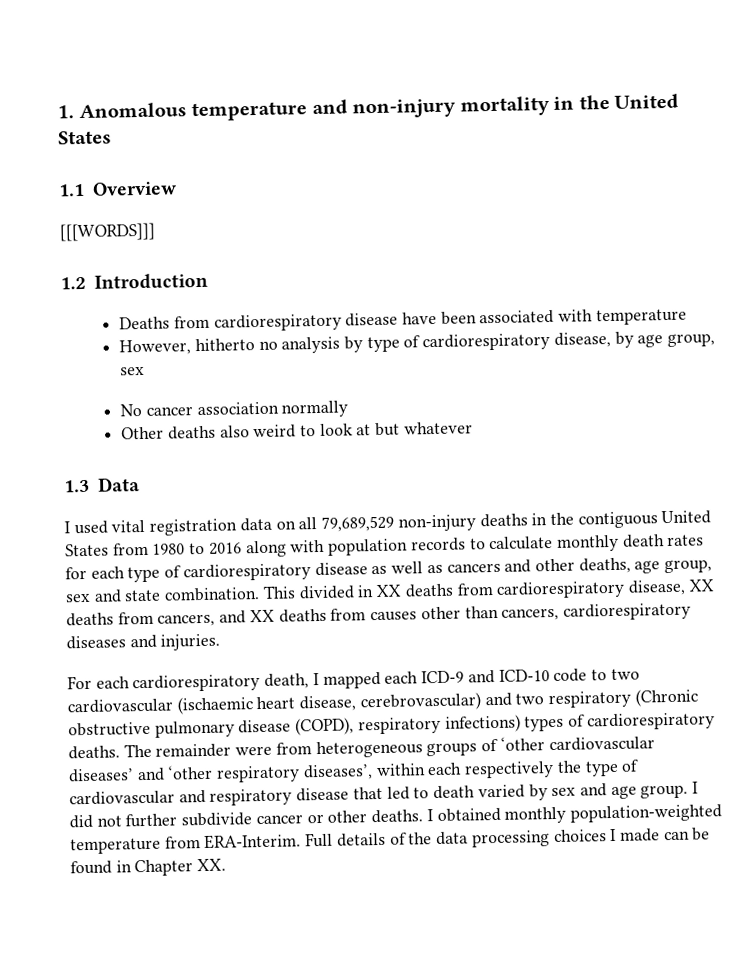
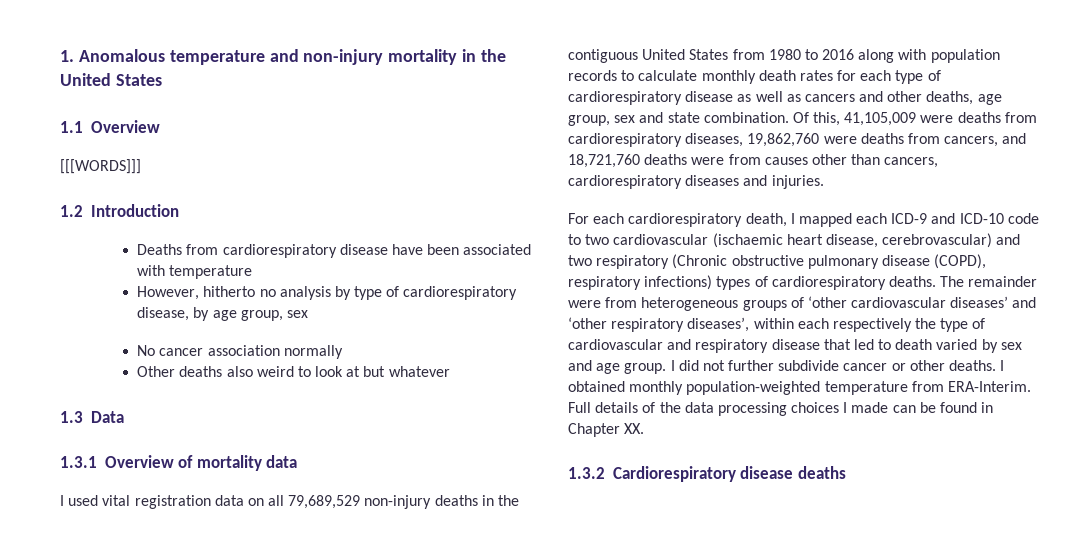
(140, 484) none -> [60,455,298,471] // 1.3.1 Overview of mortality data
[262,579,714,600] This divided in XX deaths from cardiorespiratory disease, XX -> [792,112,1037,126] [568,133,857,147] Of this, 41,105,009 were deaths from cardiorespiratory diseases, 19,862,760 were
[249,608,327,623] XX deaths -> [568,154,725,168] 18,721,760 deaths were
(227, 865) none -> [568,466,846,482] // 1.3.2 Cardiorespiratory disease deaths

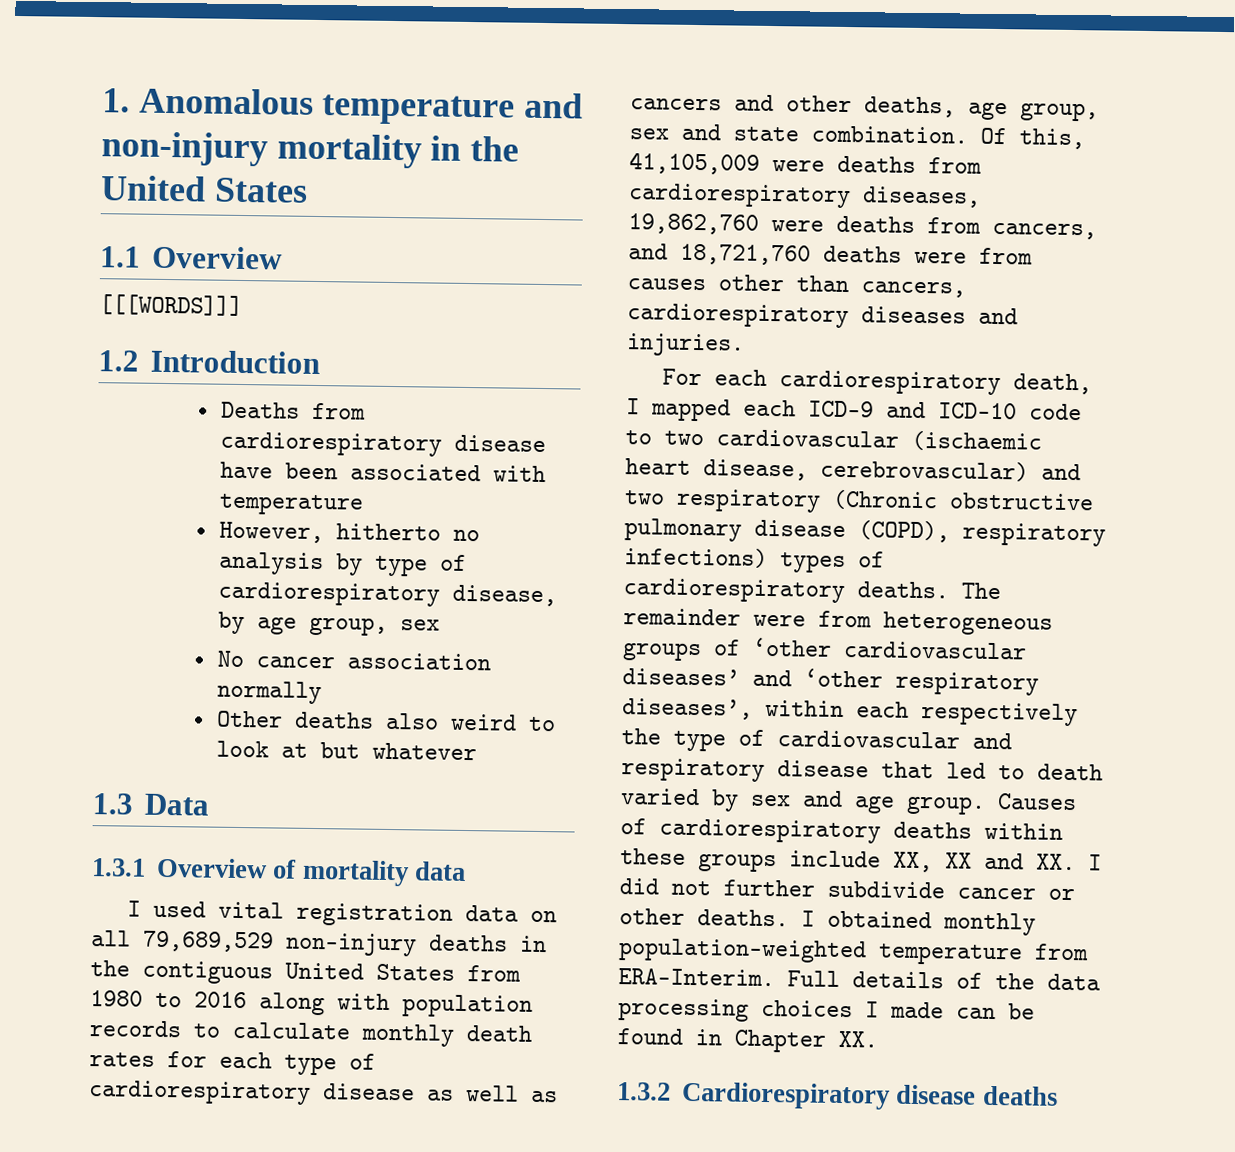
(667, 368) none -> [997,793,1077,811] [620,818,1063,844] [620,848,1076,873] Causes of cardiorespiratory deaths within these groups include XX, XX and XX.

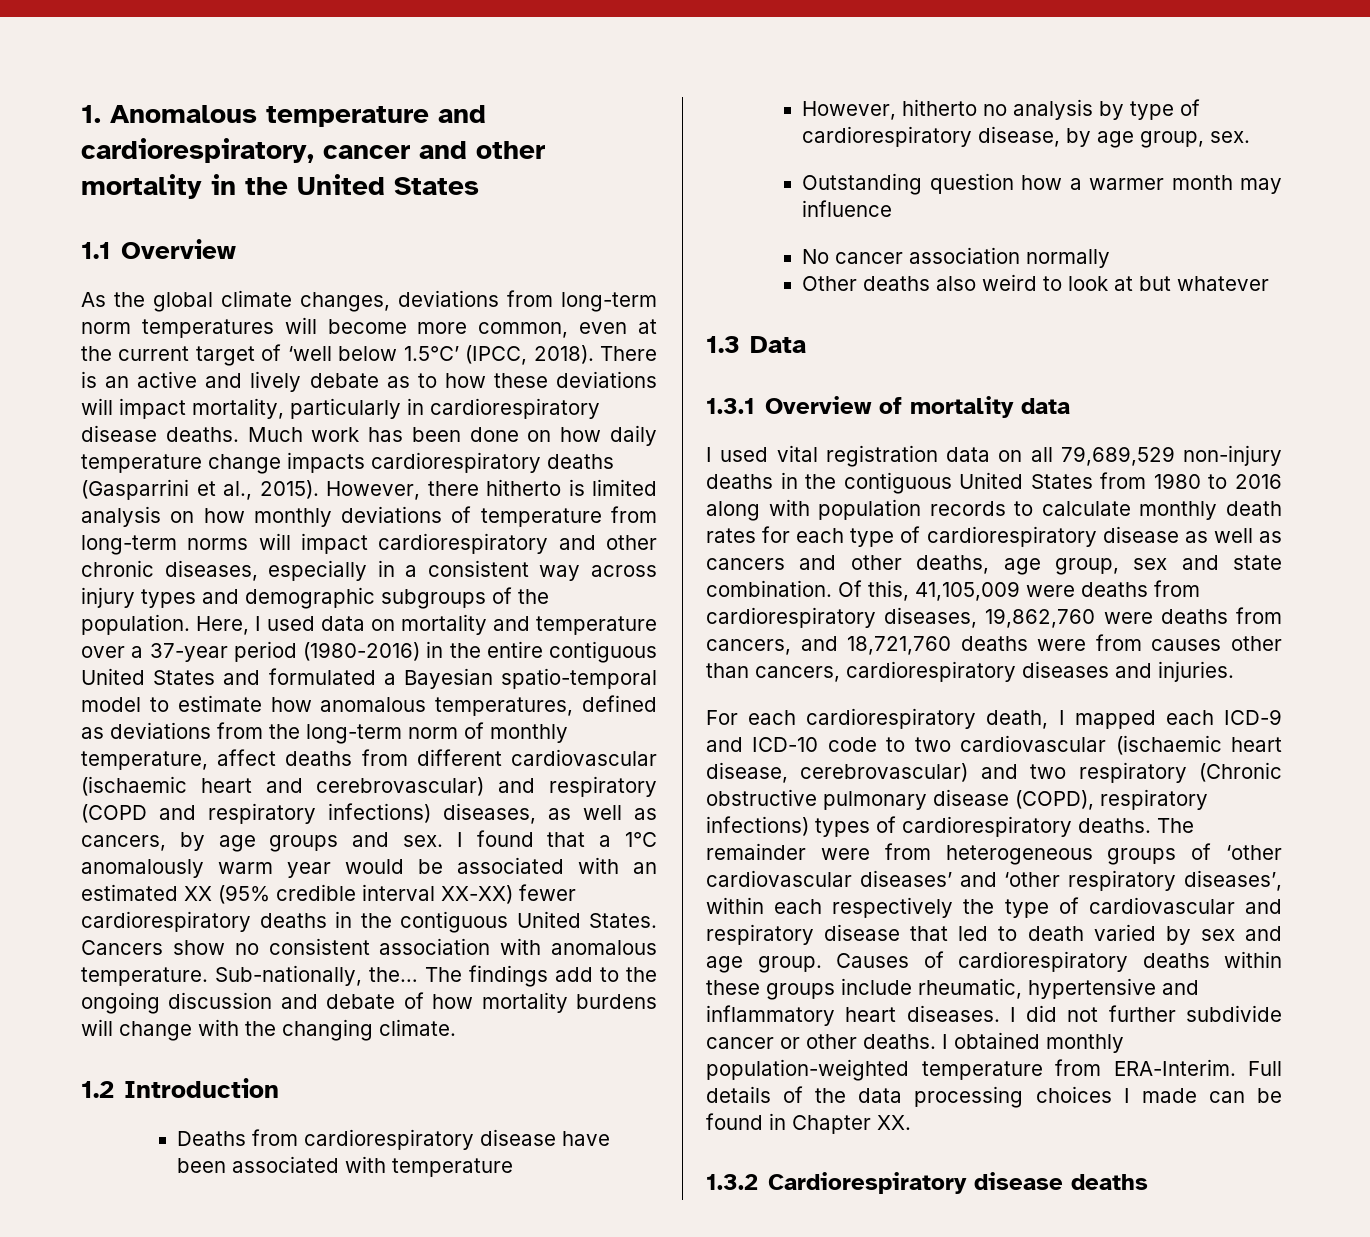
[101,131,268,167] non-injury -> [81,138,545,163] cardiorespiratory, cancer and other
[99,294,243,317] [[[WORDS]]] -> [81,290,657,312] [81,317,657,338] [81,344,658,366] [81,371,658,392] [81,398,600,419] [81,425,657,446] [81,452,614,474] [81,479,657,500] [81,506,657,527] [81,533,657,555] [81,560,657,581] [81,587,549,609] [81,614,657,635] [81,641,657,663] [81,668,657,689] [81,695,657,716] [81,722,568,744] [81,749,657,770] [81,776,657,797] [81,803,657,824] [81,830,657,852] [81,857,657,878] [81,884,576,904] [81,911,657,933] [81,938,657,955] [81,965,657,987] [81,992,657,1014] [81,1019,456,1041] As the global climate changes, deviations from long-term norm temperatures will become more common, even at the current target of ‘well below 1.5°C’ (IPCC, 2018). There is an active and lively debate as to how these deviations will impact mortality, particularly in cardiorespiratory disease deaths. Much work has been done on how daily temperature change impacts cardiorespiratory deaths (Gasparrini et al., 2015). However, there hitherto is limited analysis on how monthly deviations of temperature from long-term norms will impact cardiorespiratory and other chronic diseases, especially in a consistent way across injury types and demographic subgroups of the population. Here, I used data on mortality and temperature over a 37-year period (1980-2016) in the entire contiguous United States and formulated a Bayesian spatio-temporal model to estimate how anomalous temperatures, defined as deviations from the long-term norm of monthly temperature, affect deaths from different cardiovascular (ischaemic heart and cerebrovascular) and respiratory (COPD and respiratory infections) diseases, as well as cancers, by age groups and sex. I found that a 1°C anomalously warm year would be associated with an estimated XX (95% credible interval XX-XX) fewer cardiorespiratory deaths in the contiguous United States. Cancers show no consistent association with anomalous temperature. Sub-nationally, the… The findings add to the ongoing discussion and debate of how mortality burdens will change with the changing climate.
[399,619,440,631] sex -> [1210,131,1251,143] [802,173,1282,195] [802,200,893,217] sex. // Outstanding question how a warmer month may influence
[893,851,1076,873] XX, XX and XX. -> [918,978,1199,999] [706,1005,1000,1026] rheumatic, hypertensive and inflammatory heart diseases.

